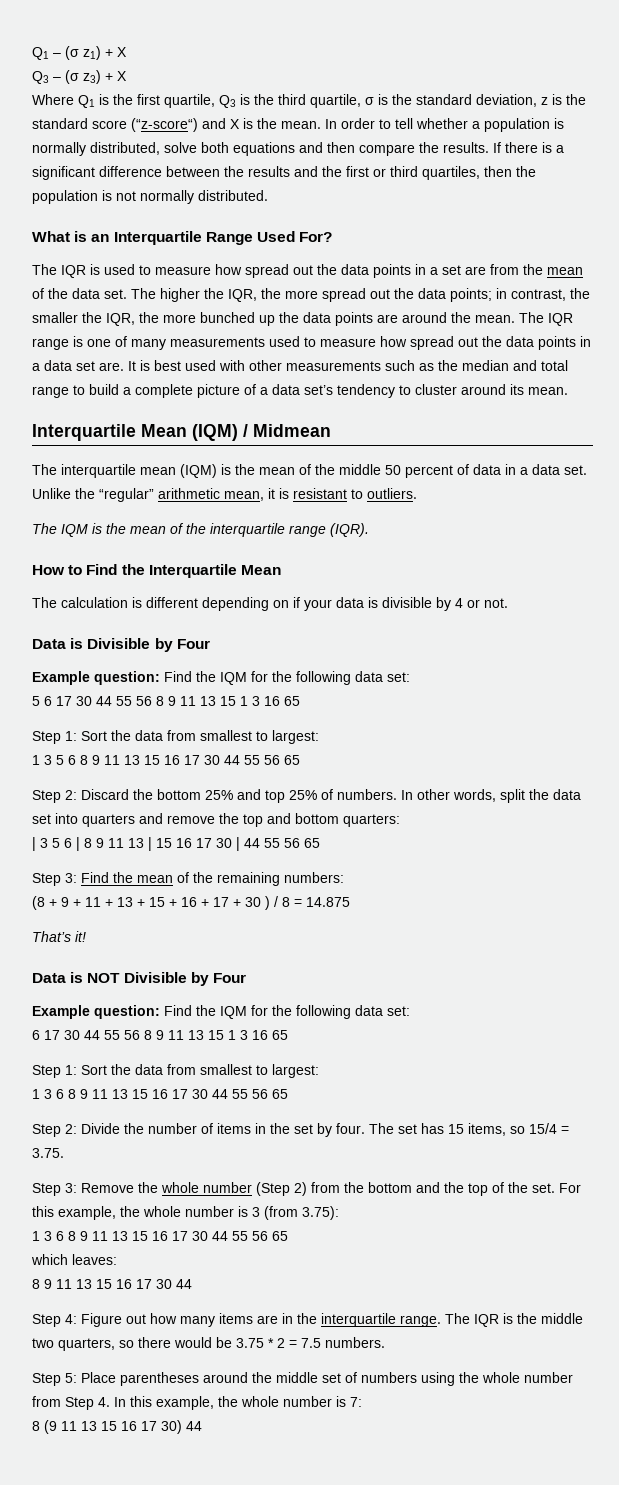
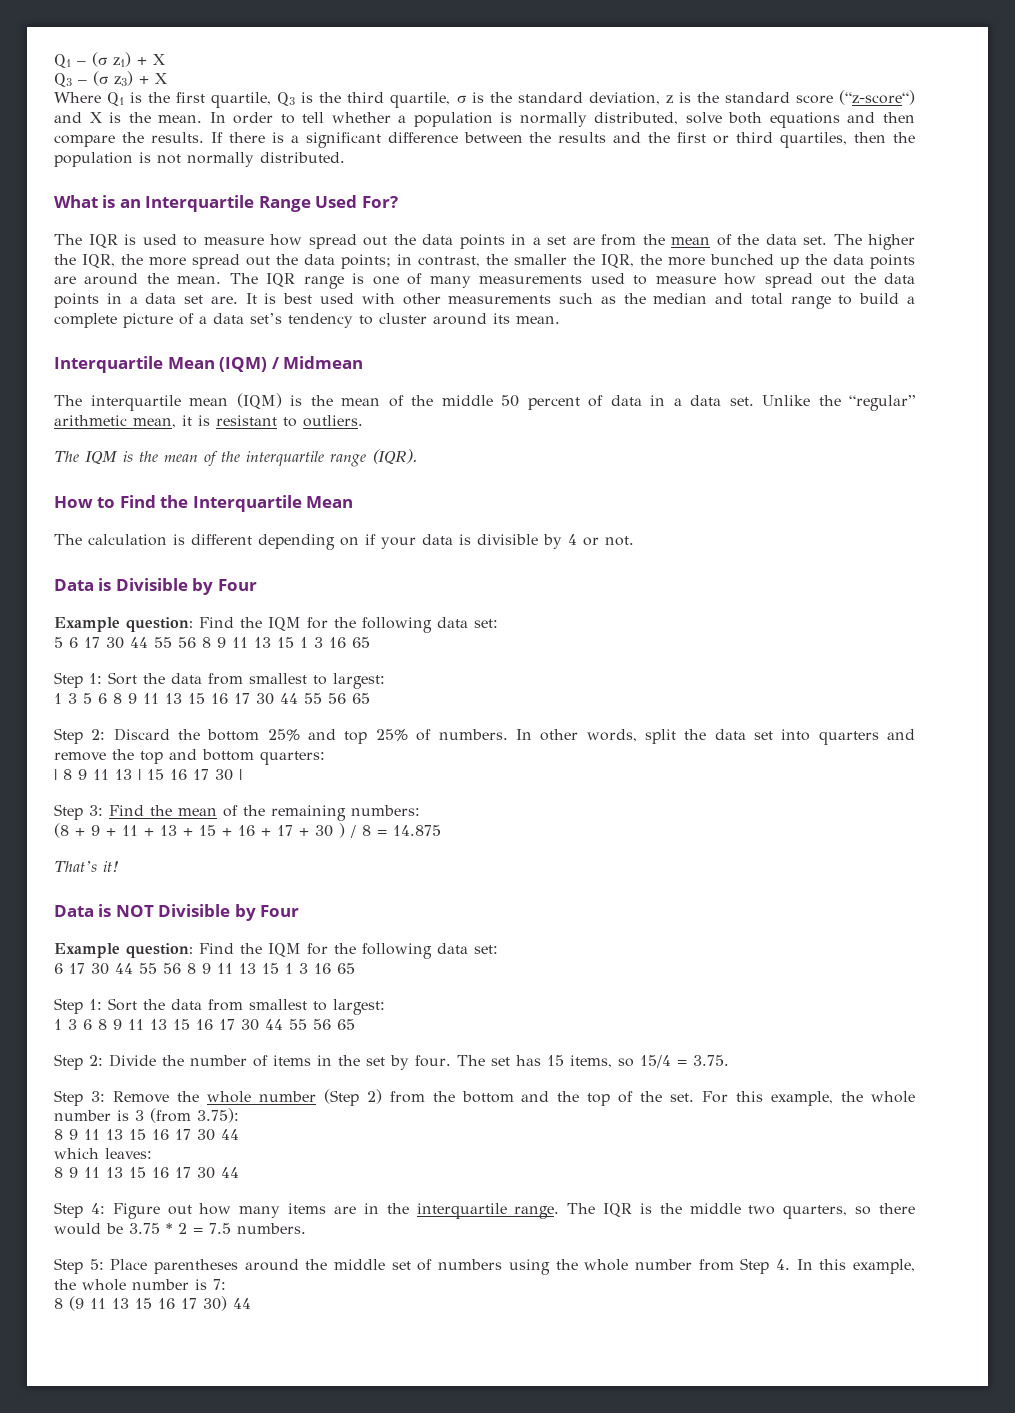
[40,837,80,851] 3 5 6 | -> (57, 774) none
[244,838,320,848] 44 55 56 65 -> (242, 774) none
[32,1231,288,1241] 1 3 6 8 9 11 13 15 16 17 30 44 55 56 65 -> [54,1129,239,1141] 8 9 11 13 15 16 17 30 44

